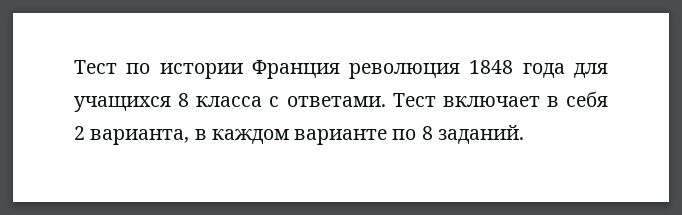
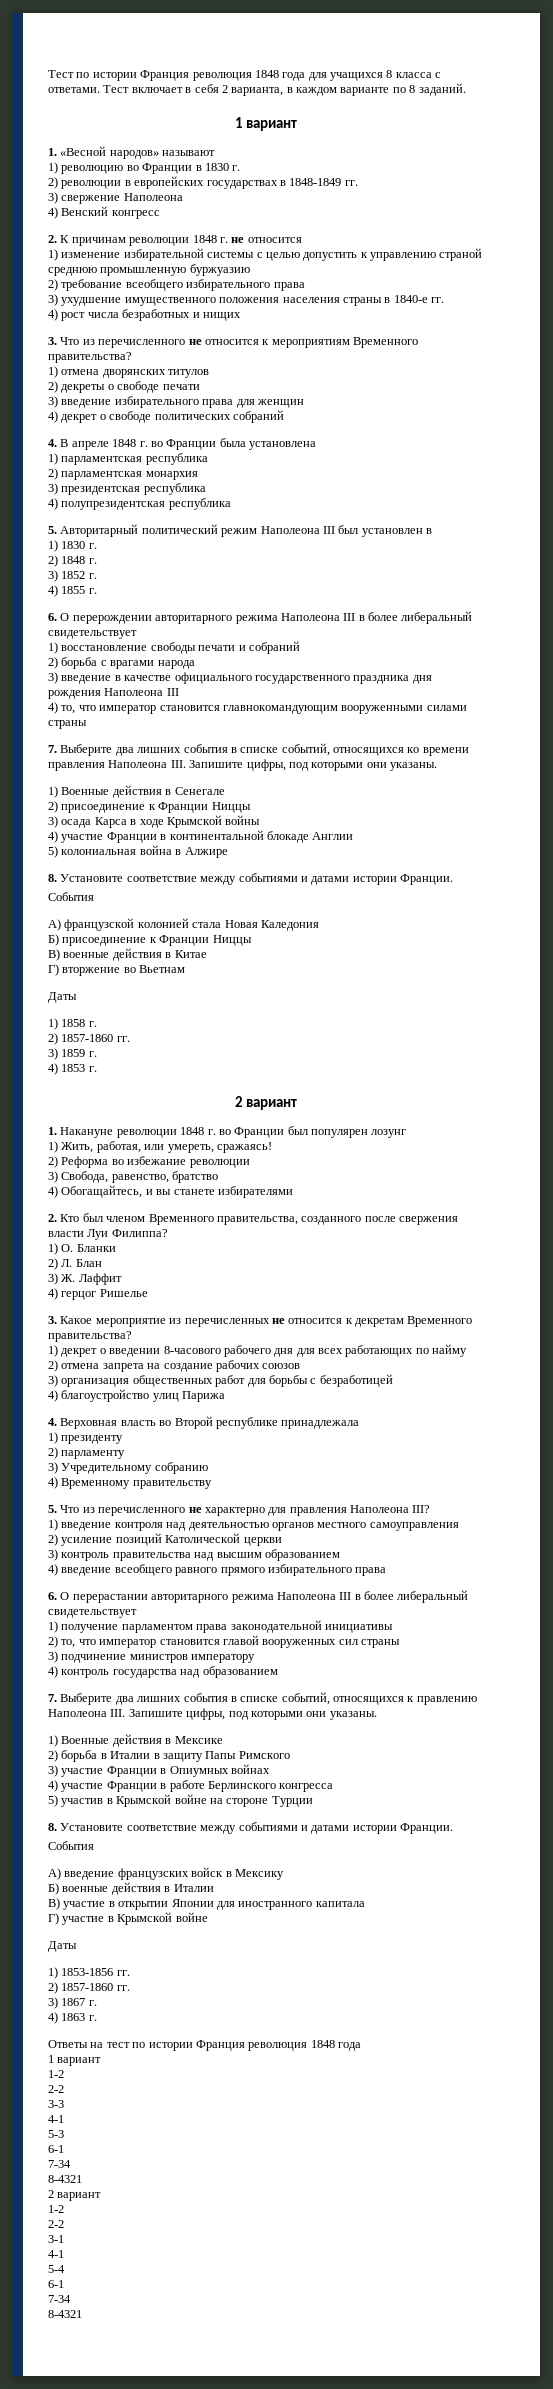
(524, 134) none -> [234,117,298,131] [48,146,216,159] [48,162,241,174] [48,176,358,189] [48,192,183,204] [48,206,160,219] [48,235,302,246] [48,248,483,261] [48,264,250,276] [48,279,305,291] [48,294,444,306] [48,309,241,321] [48,337,418,348] [48,352,132,363] [48,366,210,378] [48,381,200,393] [48,396,304,408] [48,410,284,423] [48,438,316,450] [48,453,208,465] [48,468,198,480] [48,483,206,495] [48,498,231,510] [48,524,432,537] [48,540,97,552] [48,555,97,567] [48,570,97,582] [48,585,97,597] [48,611,473,624] [48,630,137,639] [48,641,300,654] [48,657,195,669] [48,672,432,684] [48,688,179,699] [48,702,467,714] [48,720,87,729] [48,743,469,756] [48,759,437,771] [48,785,225,798] [48,801,251,813] [48,815,261,828] [48,830,354,843] [48,845,228,858] [48,873,453,885] [48,892,94,901] [48,918,319,931] [48,934,252,946] [48,948,207,961] [48,964,186,976] [48,992,77,1003] [48,1018,97,1030] [48,1033,130,1045] [48,1048,97,1060] [48,1063,97,1075] [234,1096,298,1110] [48,1126,407,1138] [48,1141,272,1153] [48,1156,250,1168] [48,1171,219,1183] [48,1185,293,1198] [48,1213,458,1225] [48,1229,168,1240] [48,1243,116,1255] [48,1258,102,1270] [48,1273,122,1285] [48,1288,148,1300] [48,1316,473,1327] [48,1331,132,1342] [48,1344,468,1357] [48,1360,301,1372] [48,1374,393,1387] [48,1389,226,1402] [48,1416,360,1429] [48,1432,124,1444] [48,1447,126,1459] [48,1462,208,1474] [48,1477,212,1489] [48,1505,431,1516] [48,1519,459,1531] [48,1533,282,1546] [48,1549,340,1561] [48,1564,387,1576] [48,1590,469,1603] [48,1609,137,1618] [48,1620,393,1633] [48,1635,400,1648] [48,1651,256,1663] [48,1666,278,1678] [48,1692,477,1705] [48,1708,377,1720] [48,1734,223,1747] [48,1750,290,1762] [48,1764,270,1777] [48,1780,334,1792] [48,1794,313,1807] [48,1822,453,1834] [48,1841,94,1850] [48,1867,284,1880] [48,1882,214,1895] [48,1898,365,1910] [48,1912,208,1925] [48,1941,77,1952] [48,1967,130,1979] [48,1982,130,1994] [48,1997,97,2009] [48,2012,97,2024] [48,2040,361,2051] [48,2055,102,2066] [48,2070,64,2078] [48,2085,64,2093] [48,2100,64,2108] [48,2115,64,2123] [48,2130,64,2138] [48,2145,64,2153] [48,2160,71,2168] [48,2175,82,2183] [48,2190,102,2201] [48,2205,64,2213] [48,2220,64,2228] [48,2235,64,2243] [48,2250,64,2258] [48,2265,65,2273] [48,2280,64,2288] [48,2295,71,2303] [48,2310,82,2318] // 1 вариант // 1. «Весной народов» называют // 1) революцию во Франции в 1830 г. // 2) революции в европейских государствах в 1848-1849 гг. // 3) свержение Наполеона // 4) Венский конгресс // 2. К причинам революции 1848 г. не относится // 1) изменение избирательной системы с целью допустить к управлению страной среднюю промышленную буржуазию // 2) требование всеобщего избирательного права // 3) ухудшение имущественного положения населения страны в 1840-е гг. // 4) рост числа безработных и нищих // 3. Что из перечисленного не относится к мероприятиям Временного правительства? // 1) отмена дворянских титулов // 2) декреты о свободе печати // 3) введение избирательного права для женщин // 4) декрет о свободе политических собраний // 4. В апреле 1848 г. во Франции была установлена // 1) парламентская республика // 2) парламентская монархия // 3) президентская республика // 4) полупрезидентская республика // 5. Авторитарный политический режим Наполеона III был установлен в // 1) 1830 г. // 2) 1848 г. // 3) 1852 г. // 4) 1855 г. // 6. О перерождении авторитарного режима Наполеона III в более либеральный свидетельствует // 1) восстановление свободы печати и собраний // 2) борьба с врагами народа // 3) введение в качестве официального государственного праздника дня рождения Наполеона III // 4) то, что император становится главнокомандующим вооруженными силами страны // 7. Выберите два лишних события в списке событий, относящихся ко времени правления Наполеона III. Запишите цифры, под которыми они указаны. // 1) Военные действия в Сенегале // 2) присоединение к Франции Ниццы // 3) осада Карса в ходе Крымской войны // 4) участие Франции в континентальной блокаде Англии // 5) колониальная война в Алжире // 8. Установите соответствие между событиями и датами истории Франции. // События // А) французской колонией стала Новая Каледония // Б) присоединение к Франции Ниццы // В) военные действия в Китае // Г) вторжение во Вьетнам // Даты // 1) 1858 г. // 2) 1857-1860 гг. // 3) 1859 г. // 4) 1853 г. // 2 вариант // 1. Накануне революции 1848 г. во Франции был популярен лозунг // 1) Жить, работая, или умереть, сражаясь! // 2) Реформа во избежание революции // 3) Свобода, равенство, братство // 4) Обогащайтесь, и вы станете избирателями // 2. Кто был членом Временного правительства, созданного после свержения власти Луи Филиппа? // 1) О. Бланки // 2) Л. Блан // 3) Ж. Лаффит // 4) герцог Ришелье // 3. Какое мероприятие из перечисленных не относится к декретам Временного правительства? // 1) декрет о введении 8-часового рабочего дня для всех работающих по найму // 2) отмена запрета на создание рабочих союзов // 3) организация общественных работ для борьбы с безработицей // 4) благоустройство улиц Парижа // 4. Верховная власть во Второй республике принадлежала // 1) президенту // 2) парламенту // 3) Учредительному собранию // 4) Временному правительству // 5. Что из перечисленного не характерно для правления Наполеона III? // 1) введение контроля над деятельностью органов местного самоуправления // 2) усиление позиций Католической церкви // 3) контроль правительства над высшим образованием // 4) введение всеобщего равного прямого избирательного права // 6. О перерастании авторитарного режима Наполеона III в более либеральный свидетельствует // 1) получение парламентом права законодательной инициативы // 2) то, что император становится главой вооруженных сил страны // 3) подчинение министров императору // 4) контроль государства над образованием // 7. Выберите два лишних события в списке событий, относящихся к правлению Наполеона III. Запишите цифры, под которыми они указаны. // 1) Военные действия в Мексике // 2) борьба в Италии в защиту Папы Римского // 3) участие Франции в Опиумных войнах // 4) участие Франции в работе Берлинского конгресса // 5) участив в Крымской войне на стороне Турции // 8. Установите соответствие между событиями и датами истории Франции. // События // А) введение французских войск в Мексику // Б) военные действия в Италии // В) участие в открытии Японии для иностранного капитала // Г) участие в Крымской войне // Даты // 1) 1853-1856 гг. // 2) 1857-1860 гг. // 3) 1867 г. // 4) 1863 г. // Ответы на тест по истории Франция революция 1848 года // 1 вариант // 1-2 // 2-2 // 3-3 // 4-1 // 5-3 // 6-1 // 7-34 // 8-4321 // 2 вариант // 1-2 // 2-2 // 3-1 // 4-1 // 5-4 // 6-1 // 7-34 // 8-4321

